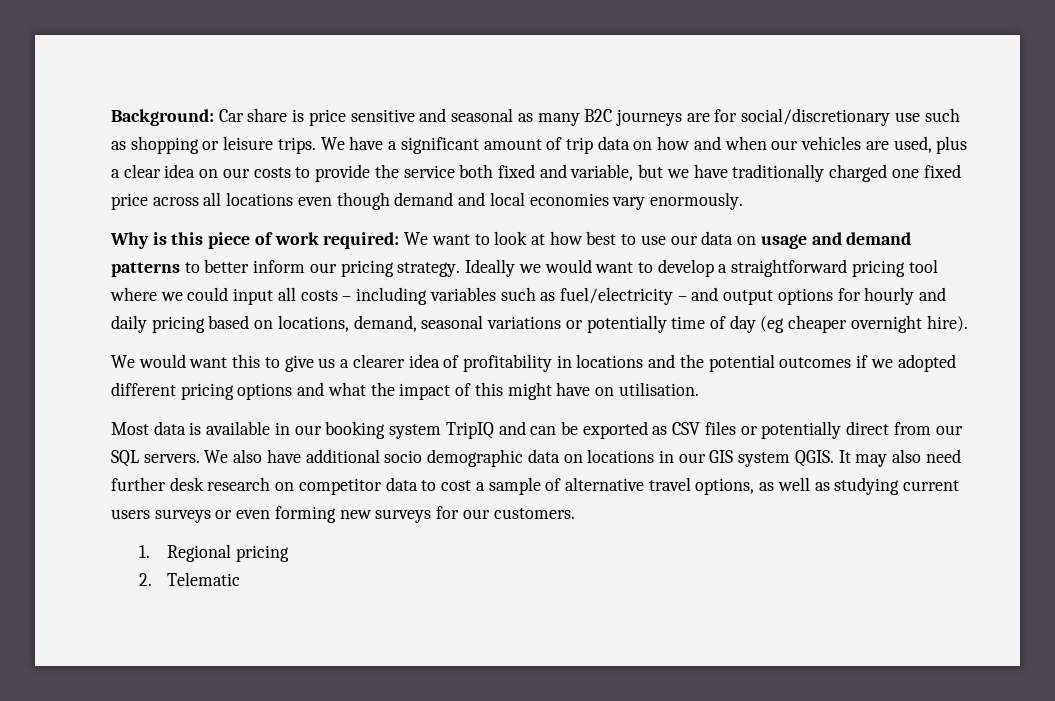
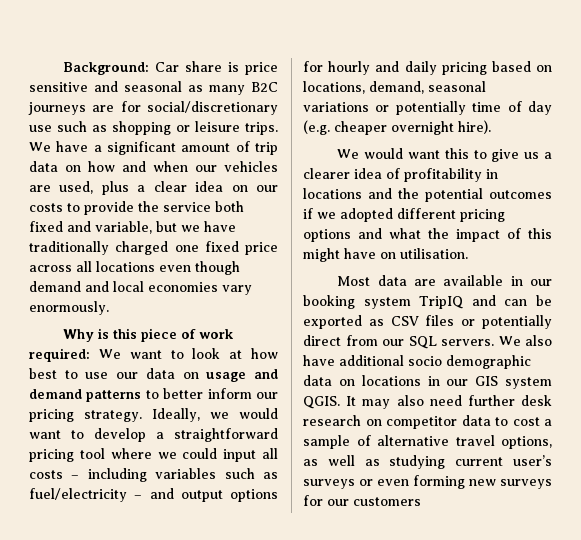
[465,259,516,277] Ideally -> [152,408,200,422] Ideally,
[760,316,785,333] (eg -> [303,120,330,135] (e.g.
[189,422,202,435] is -> [413,279,436,286] are
[111,509,150,519] users -> [513,455,552,466] user’s
[493,508,575,519] [139,544,289,562] [139,572,241,586] customers. // 1. Regional pricing // 2. Telematic -> [353,497,421,506] customers

